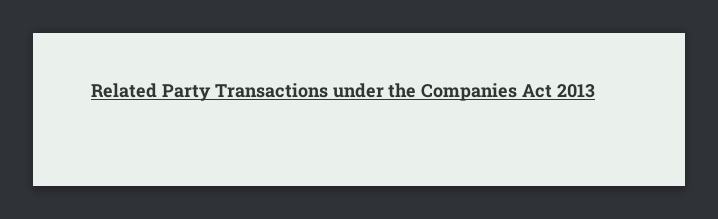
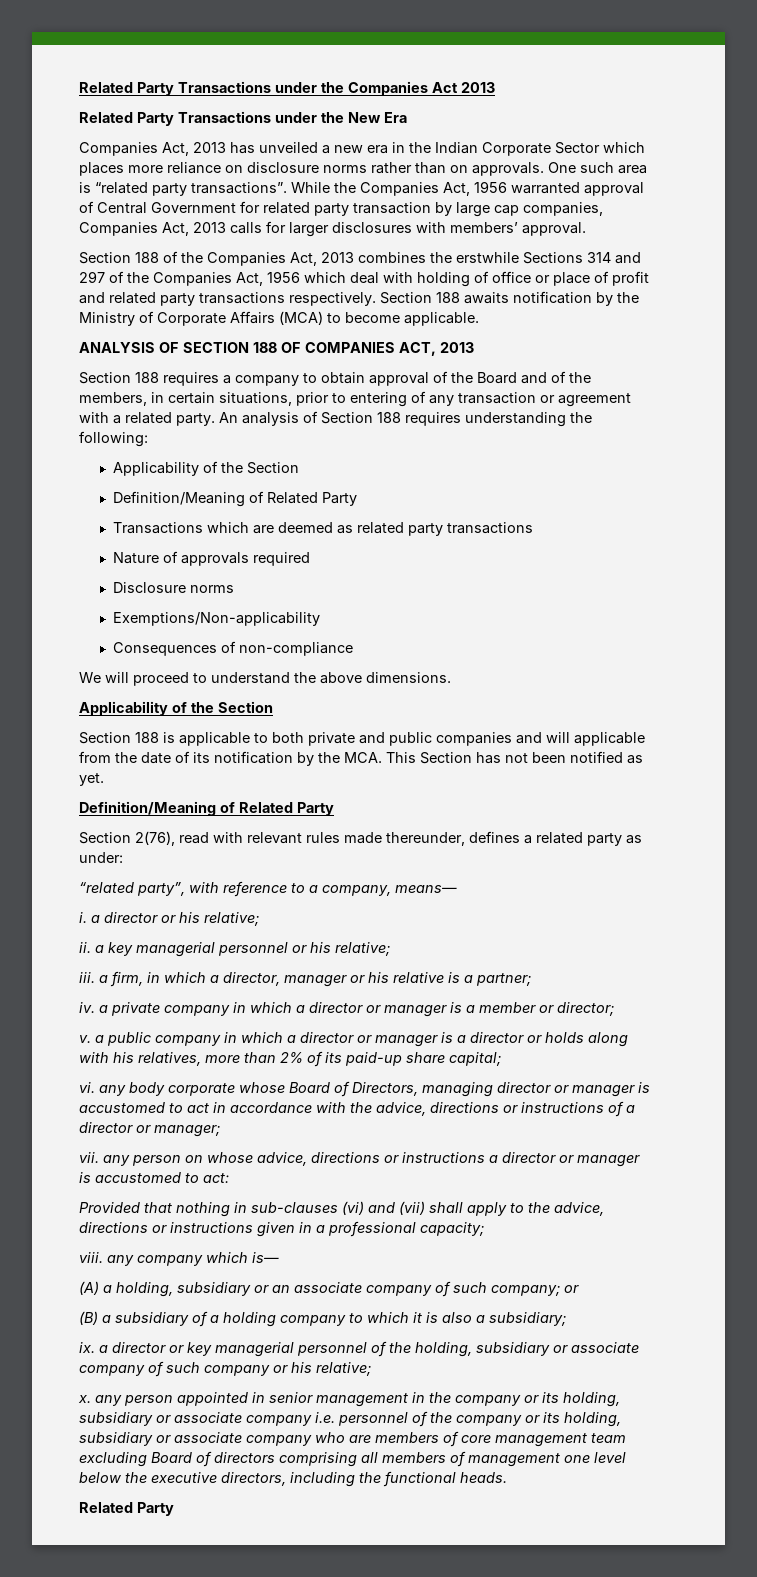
(596, 91) none -> [79,111,407,126] [79,142,645,156] [79,162,647,176] [79,181,644,196] [79,201,603,217] [79,221,586,237] [79,251,641,266] [79,271,649,287] [79,291,639,306] [79,311,479,326] [79,342,474,356] [79,371,591,386] [79,391,631,407] [79,411,592,427] [79,431,148,447] [113,461,300,476] [113,491,358,507] [113,522,534,536] [113,551,311,566] [113,582,235,593] [113,612,321,626] [113,641,354,656] [79,672,451,686] [79,701,273,716] [79,732,645,746] [79,751,643,766] [79,773,104,786] [79,801,334,816] [79,831,642,846] [79,852,123,863] [79,881,457,897] [79,912,259,926] [79,942,390,957] [79,971,531,987] [79,1002,614,1017] [79,1032,628,1047] [79,1051,501,1067] [79,1081,650,1097] [79,1101,635,1117] [79,1122,220,1137] [79,1152,640,1167] [79,1172,229,1183] [79,1201,604,1217] [79,1221,484,1237] [79,1252,279,1266] [79,1281,579,1297] [79,1311,566,1327] [79,1341,639,1357] [79,1361,371,1377] [78,1392,620,1407] [79,1411,621,1427] [79,1431,626,1447] [79,1451,626,1467] [79,1471,507,1487] [79,1502,174,1516] // Related Party Transactions under the New Era // Companies Act, 2013 has unveiled a new era in the Indian Corporate Sector which places more reliance on disclosure norms rather than on approvals. One such area is “related party transactions”. While the Companies Act, 1956 warranted approval of Central Government for related party transaction by large cap companies, Companies Act, 2013 calls for larger disclosures with members’ approval. // Section 188 of the Companies Act, 2013 combines the erstwhile Sections 314 and 297 of the Companies Act, 1956 which deal with holding of office or place of profit and related party transactions respectively. Section 188 awaits notification by the Ministry of Corporate Affairs (MCA) to become applicable. // ANALYSIS OF SECTION 188 OF COMPANIES ACT, 2013 // Section 188 requires a company to obtain approval of the Board and of the members, in certain situations, prior to entering of any transaction or agreement with a related party. An analysis of Section 188 requires understanding the following: // Applicability of the Section // Definition/Meaning of Related Party // Transactions which are deemed as related party transactions // Nature of approvals required // Disclosure norms // Exemptions/Non-applicability // Consequences of non-compliance // We will proceed to understand the above dimensions. // Applicability of the Section // Section 188 is applicable to both private and public companies and will applicable from the date of its notification by the MCA. This Section has not been notified as yet. // Definition/Meaning of Related Party // Section 2(76), read with relevant rules made thereunder, defines a related party as under: // “related party”, with reference to a company, means— // i. a director or his relative; // ii. a key managerial personnel or his relative; // iii. a firm, in which a director, manager or his relative is a partner; // iv. a private company in which a director or manager is a member or director; // v. a public company in which a director or manager is a director or holds along with his relatives, more than 2% of its paid-up share capital; // vi. any body corporate whose Board of Directors, managing director or manager is accustomed to act in accordance with the advice, directions or instructions of a director or manager; // vii. any person on whose advice, directions or instructions a director or manager is accustomed to act: // Provided that nothing in sub-clauses (vi) and (vii) shall apply to the advice, directions or instructions given in a professional capacity; // viii. any company which is— // (A) a holding, subsidiary or an associate company of such company; or // (B) a subsidiary of a holding company to which it is also a subsidiary; // ix. a director or key managerial personnel of the holding, subsidiary or associate company of such company or his relative; // x. any person appointed in senior management in the company or its holding, subsidiary or associate company i.e. personnel of the company or its holding, subsidiary or associate company who are members of core management team excluding Board of directors comprising all members of management one level below the executive directors, including the functional heads. // Related Party

